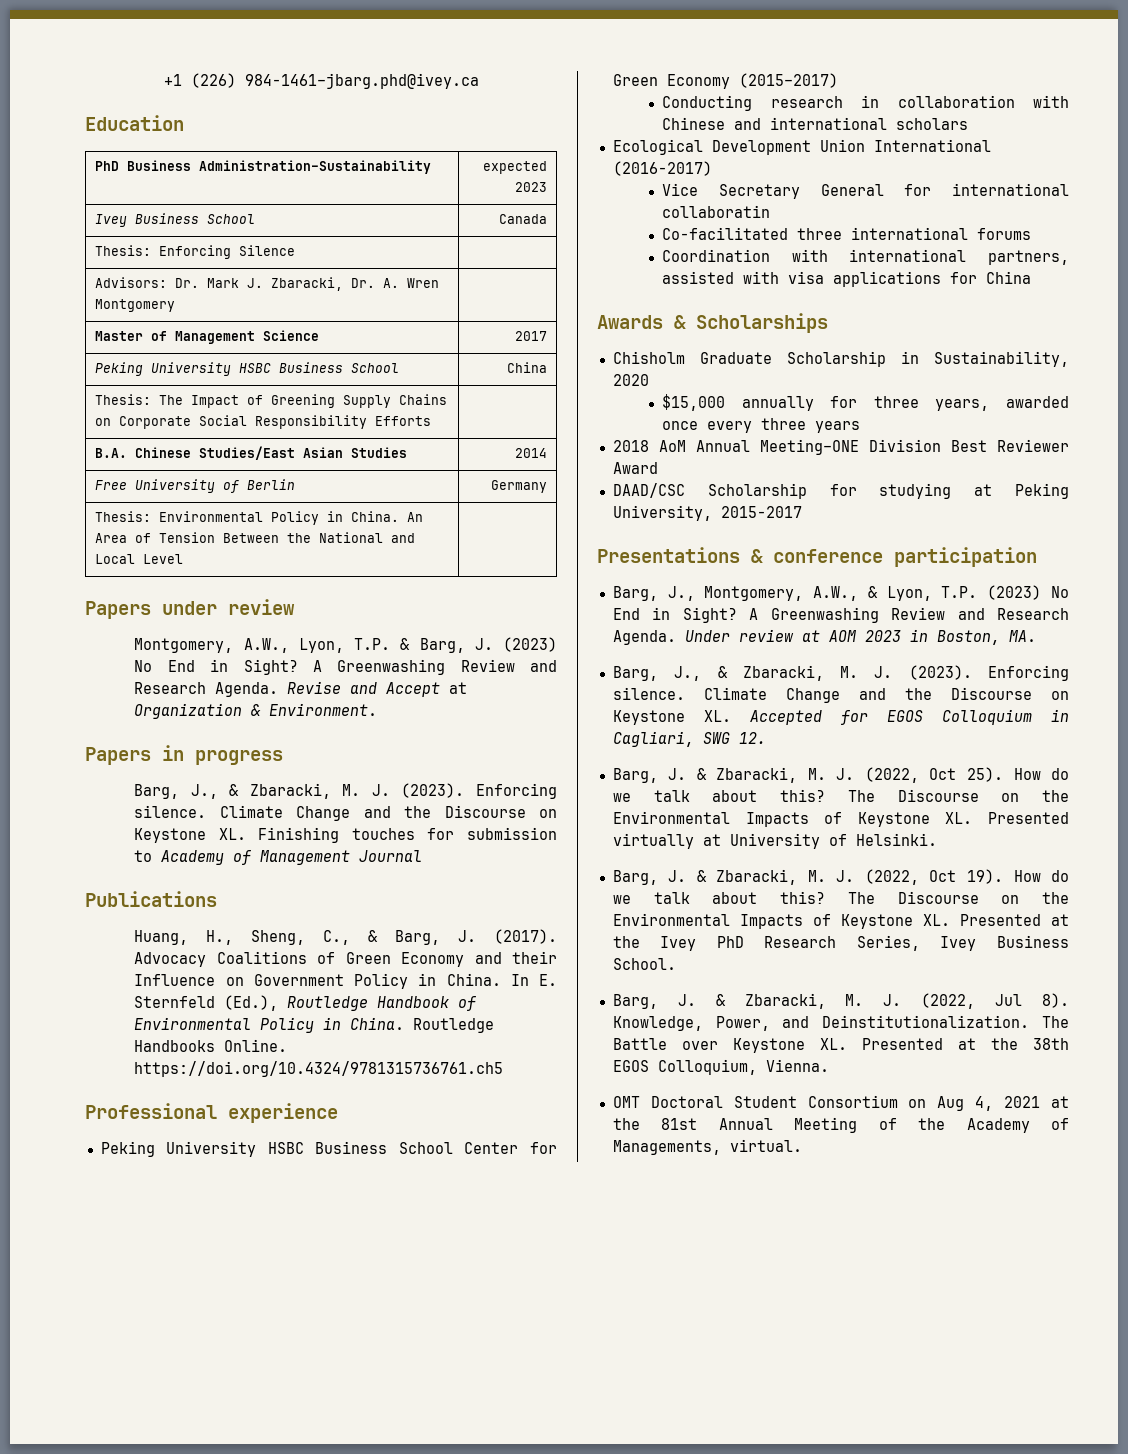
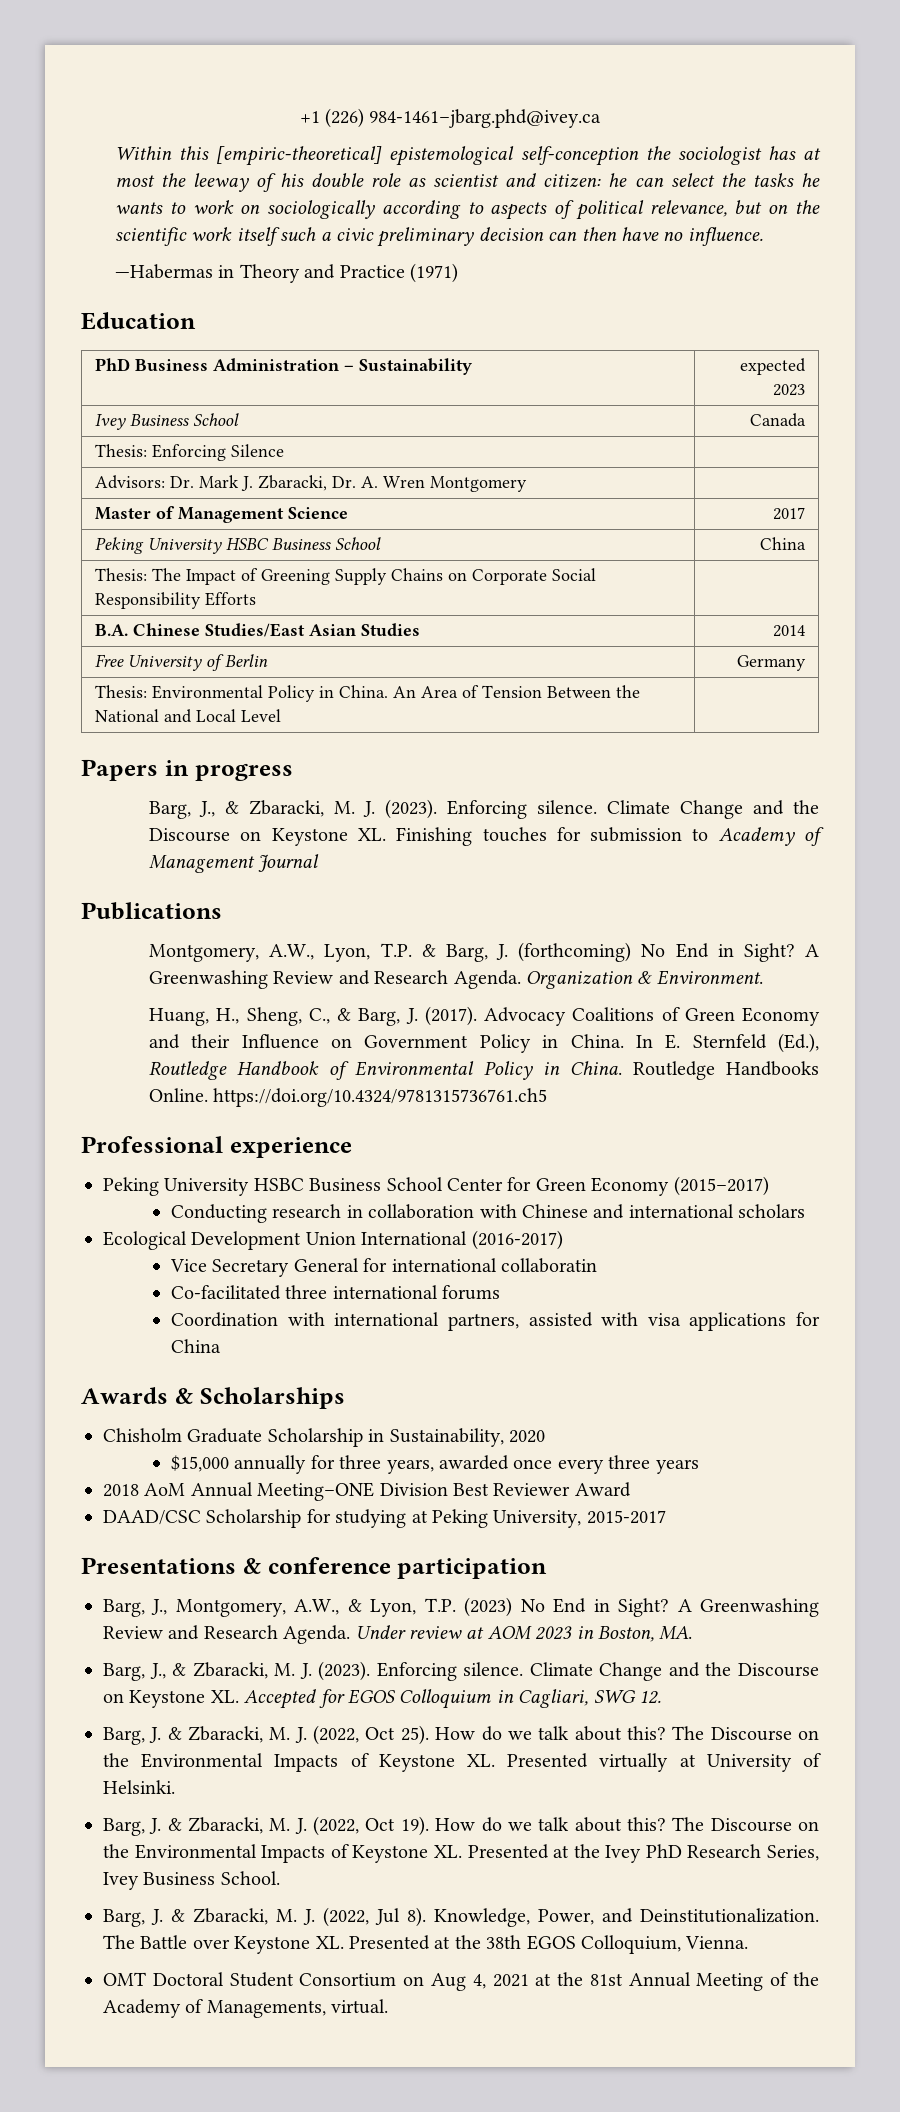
(479, 81) none -> [114,146,821,166] [114,173,821,192] [114,200,820,220] [114,227,763,247] [114,263,458,283] // Within this [empiric-theoretical] epistemological self-conception the sociologist has at most the leeway of his double role as scientist and citizen: he can select the tasks he wants to work on sociologically according to aspects of political relevance, but on the scientific work itself such a civic preliminary decision can then have no influence. // —Habermas in Theory and Practice (1971)
[199,160,432,174] Administration–Sustainability -> [213,358,473,375] Administration – Sustainability
[85,599,295,619] [134,637,557,653] [134,659,557,675] [134,681,468,697] [134,703,378,719] // Papers under review // Montgomery, A.W., Lyon, T.P. & Barg, J. (2023) No End in Sight? A Greenwashing Review and Research Agenda. Revise and Accept at Organization & Environment. -> (282, 715) none
(217, 899) none -> [148,942,820,962] [148,970,763,989] // Montgomery, A.W., Lyon, T.P. & Barg, J. (forthcoming) No End in Sight? A Greenwashing Review and Research Agenda. Organization & Environment.

